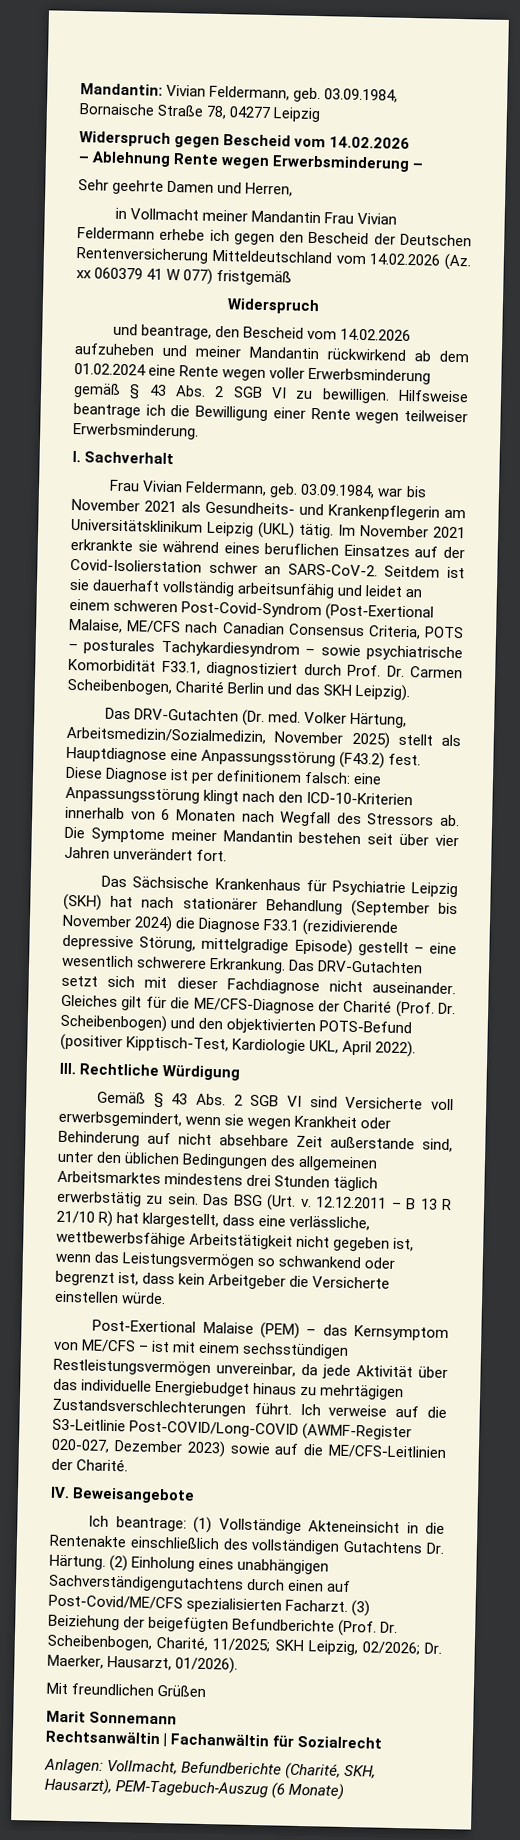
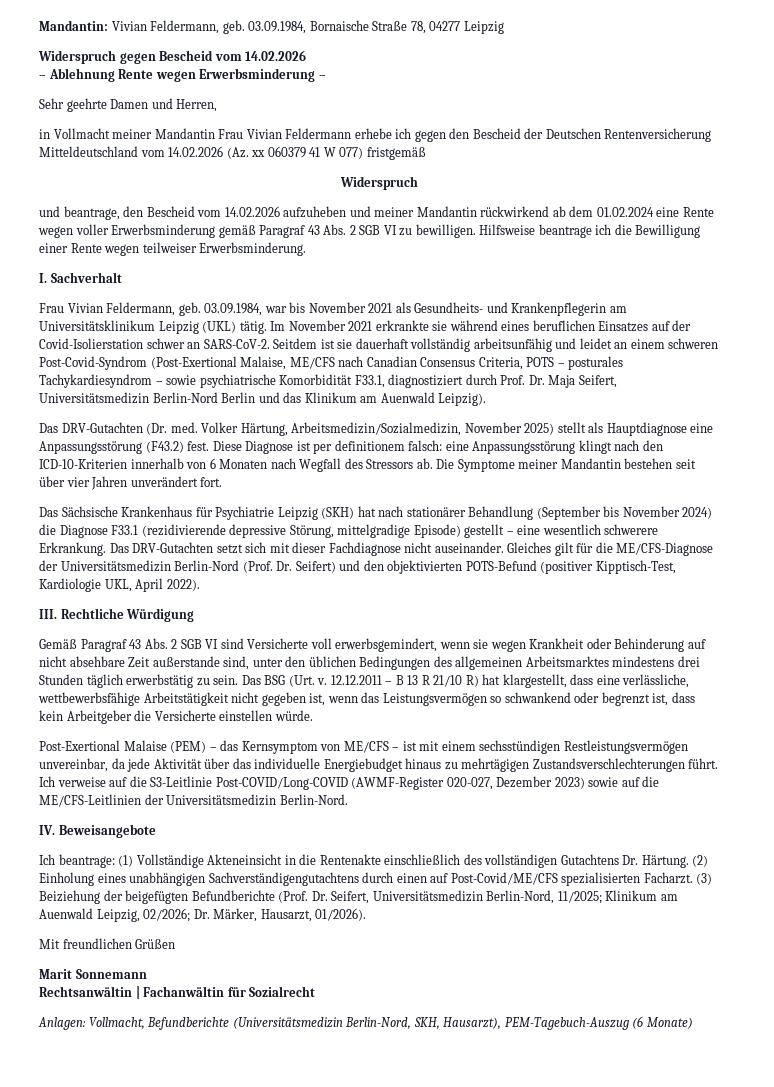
[129,384,141,400] § -> [259,225,306,238] Paragraf
[410,666,463,679] [67,678,353,696] Carmen Scheibenbogen, Charité Berlin und das SKH -> [548,375,617,388] [39,392,435,404] Maja Seifert, Universitätsmedizin Berlin-Nord Berlin und das Klinikum am Auenwald
[343,999,456,1018] [60,1013,167,1033] Charité (Prof. Dr. Scheibenbogen) -> [60,560,336,573] Universitätsmedizin Berlin-Nord (Prof. Dr. Seifert)
[153,1092,164,1109] § -> [80,639,127,652] Paragraf
[76,1458,129,1472] Charité. -> [166,794,348,806] Universitätsmedizin Berlin-Nord.
[47,1634,304,1653] Scheibenbogen, Charité, 11/2025; SKH -> [331,890,678,904] [39,908,93,919] Seifert, Universitätsmedizin Berlin-Nord, 11/2025; Klinikum am Auenwald
[47,1654,104,1669] Maerker, -> [213,908,258,922] Märker,
[285,1762,342,1780] (Charité, -> [232,1017,412,1030] (Universitätsmedizin Berlin-Nord,

